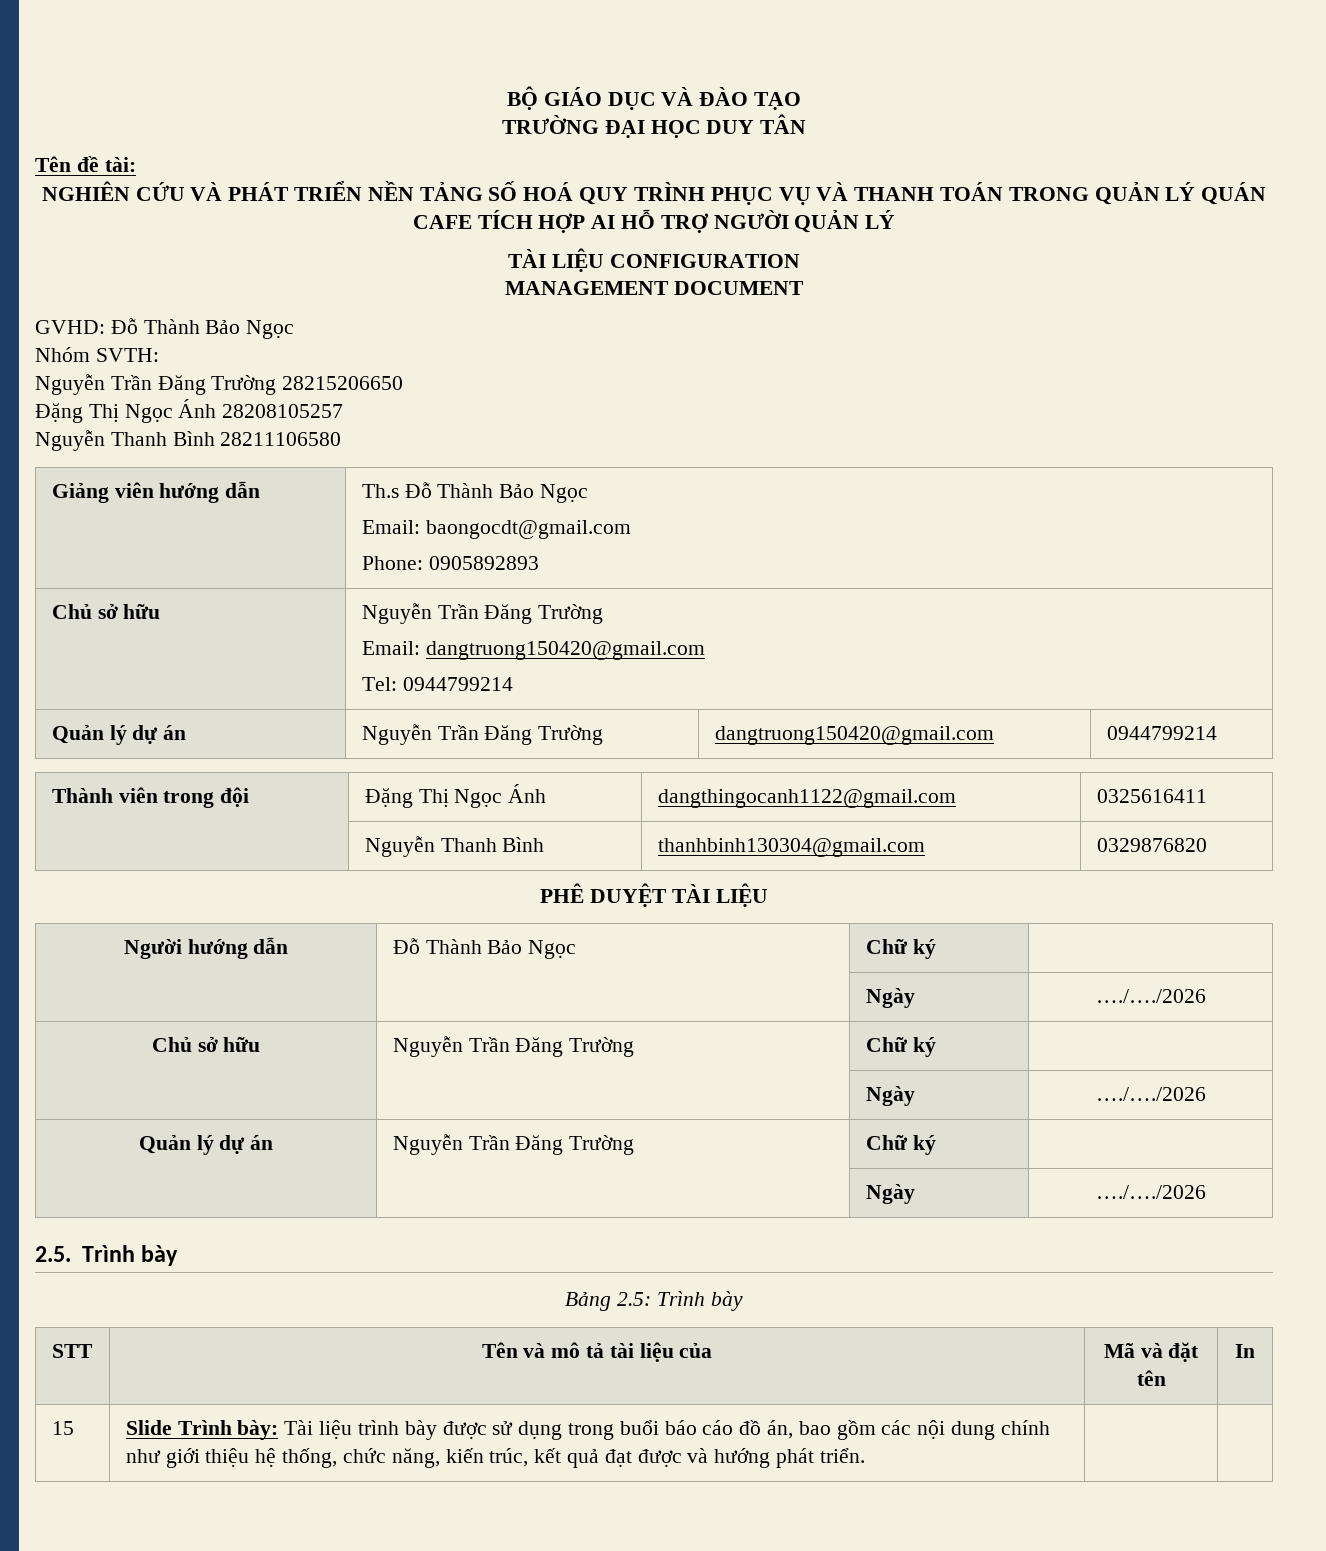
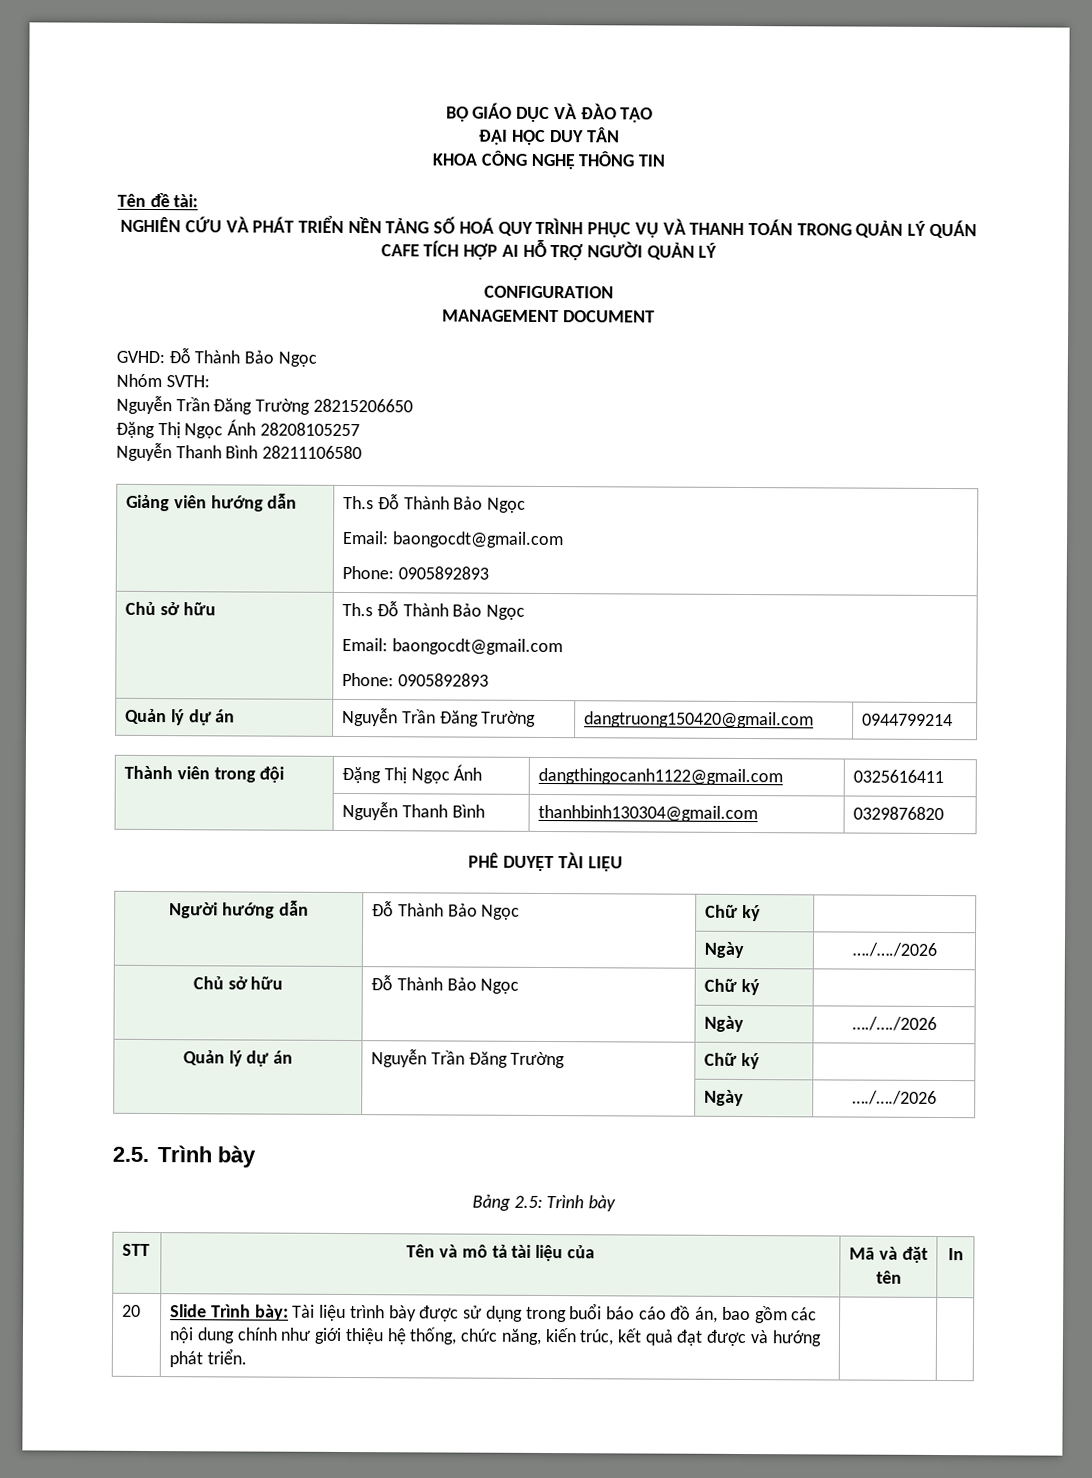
[501,115,599,134] TRƯỜNG -> (654, 115) none
(807, 124) none -> [432,150,665,170] // KHOA CÔNG NGHỆ THÔNG TIN
[508,248,604,272] TÀI LIỆU -> (718, 250) none
[361,603,604,624] [361,641,705,660] [361,677,513,691] Nguyễn Trần Đăng Trường // Email: dangtruong150420@gmail.com // Tel: 0944799214 -> [342,601,526,620] [342,637,563,656] [342,672,489,687] Th.s Đỗ Thành Bảo Ngọc // Email: baongocdt@gmail.com // Phone: 0905892893
[392,1036,635,1057] Nguyễn Trần Đăng Trường -> [371,975,520,994] Đỗ Thành Bảo Ngọc
[51,1421,74,1435] 15 -> [122,1304,142,1317] 20

